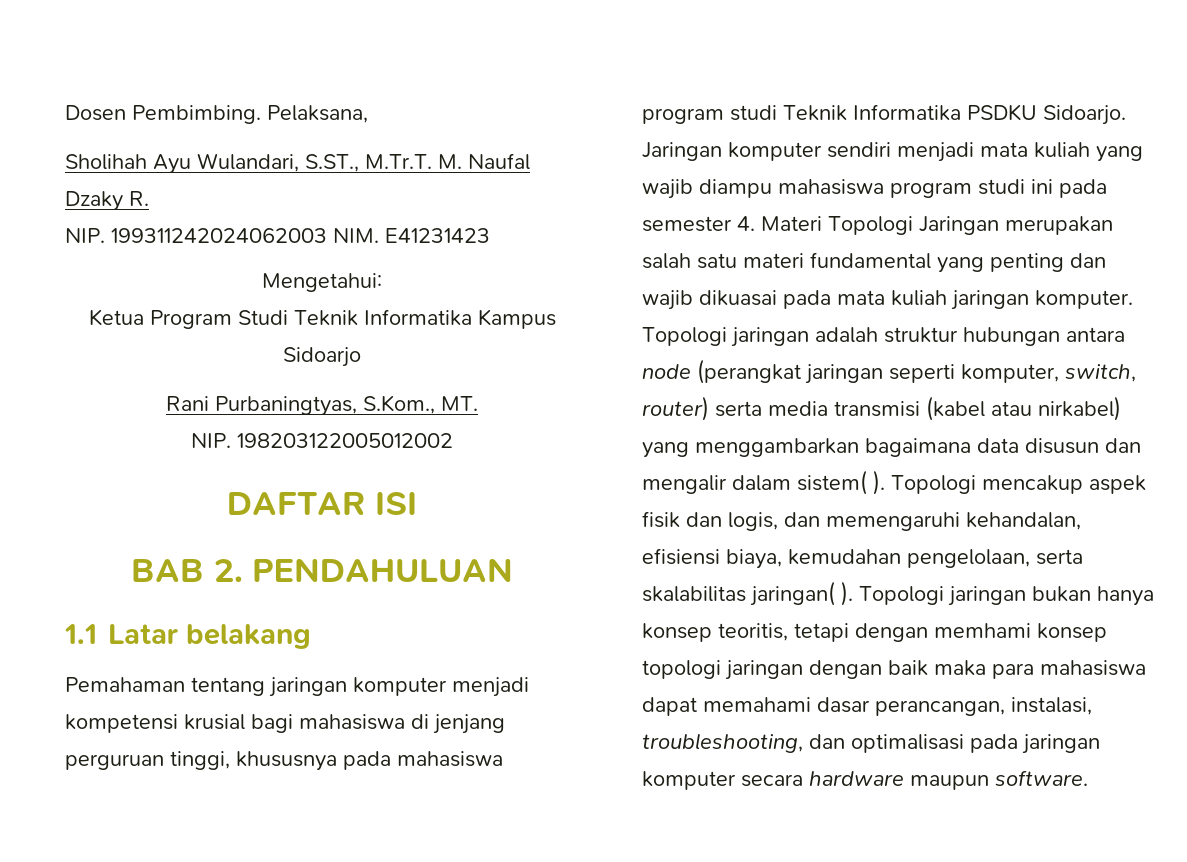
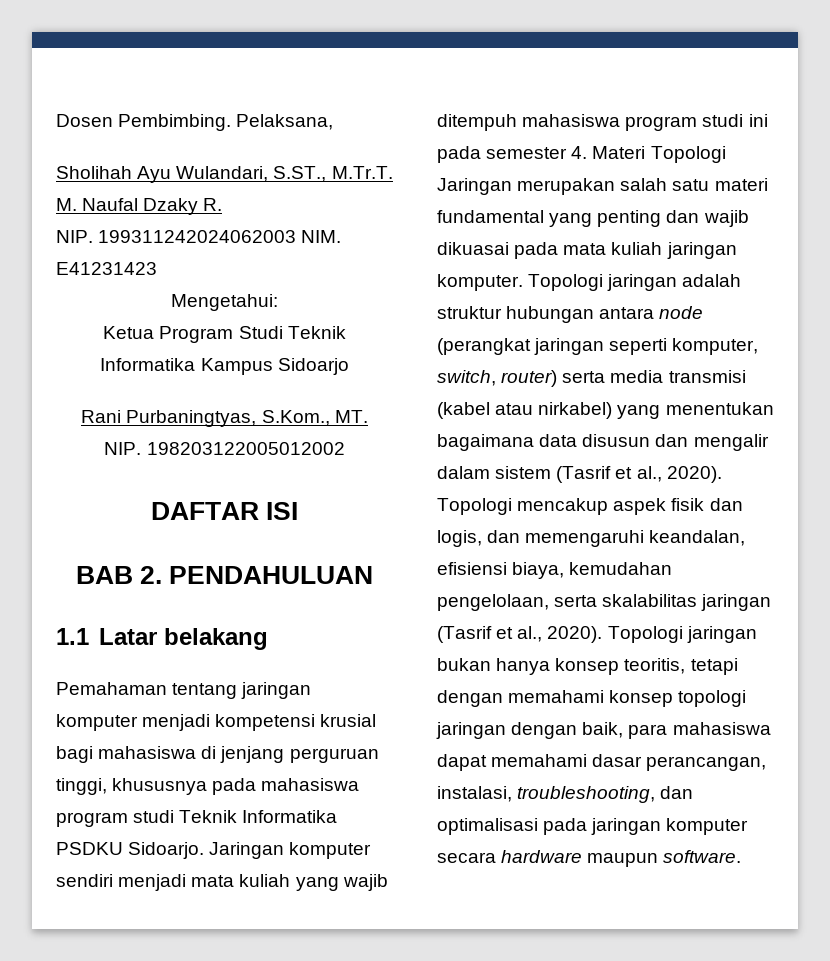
[699,179,772,198] diampu -> [437,114,517,131] ditempuh
[695,438,859,457] menggambarkan -> [665,402,774,415] menentukan
[797,470,885,495] sistem( ). -> [495,466,722,483] sistem (Tasrif et al., 2020).
[966,512,1081,530] kehandalan, -> [649,530,746,546] keandalan,
[750,581,853,606] jaringan( ). -> [701,594,772,611] [437,626,603,643] jaringan (Tasrif et al., 2020).
[934,623,1031,638] memhami -> [508,690,605,703] memahami
[888,660,986,676] baik maka -> [582,722,624,738] baik,

